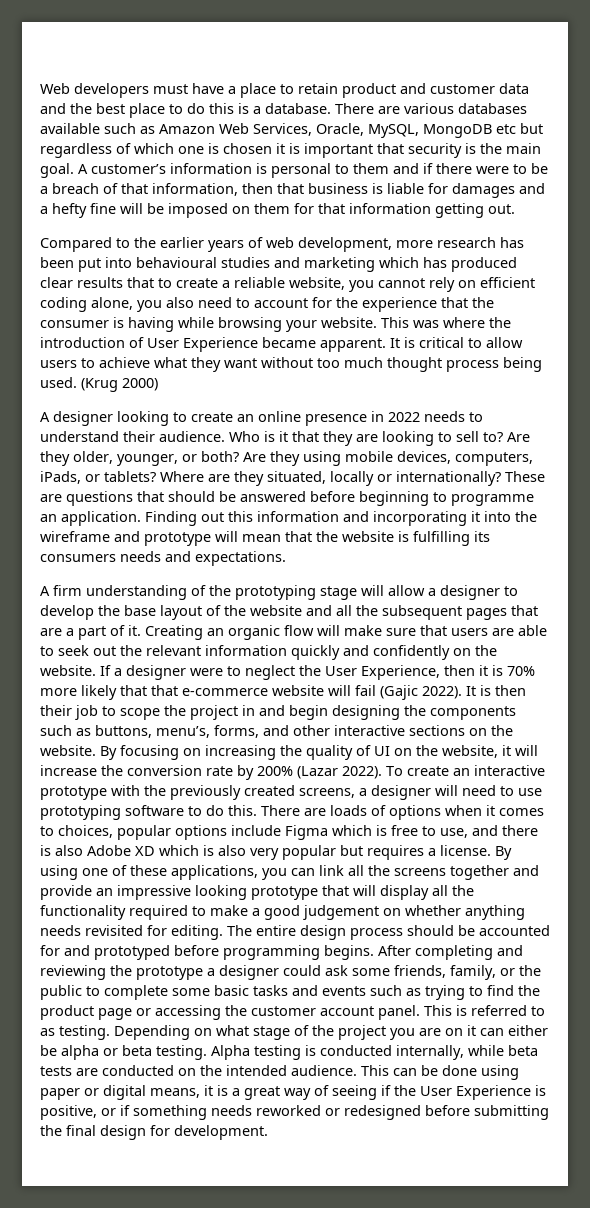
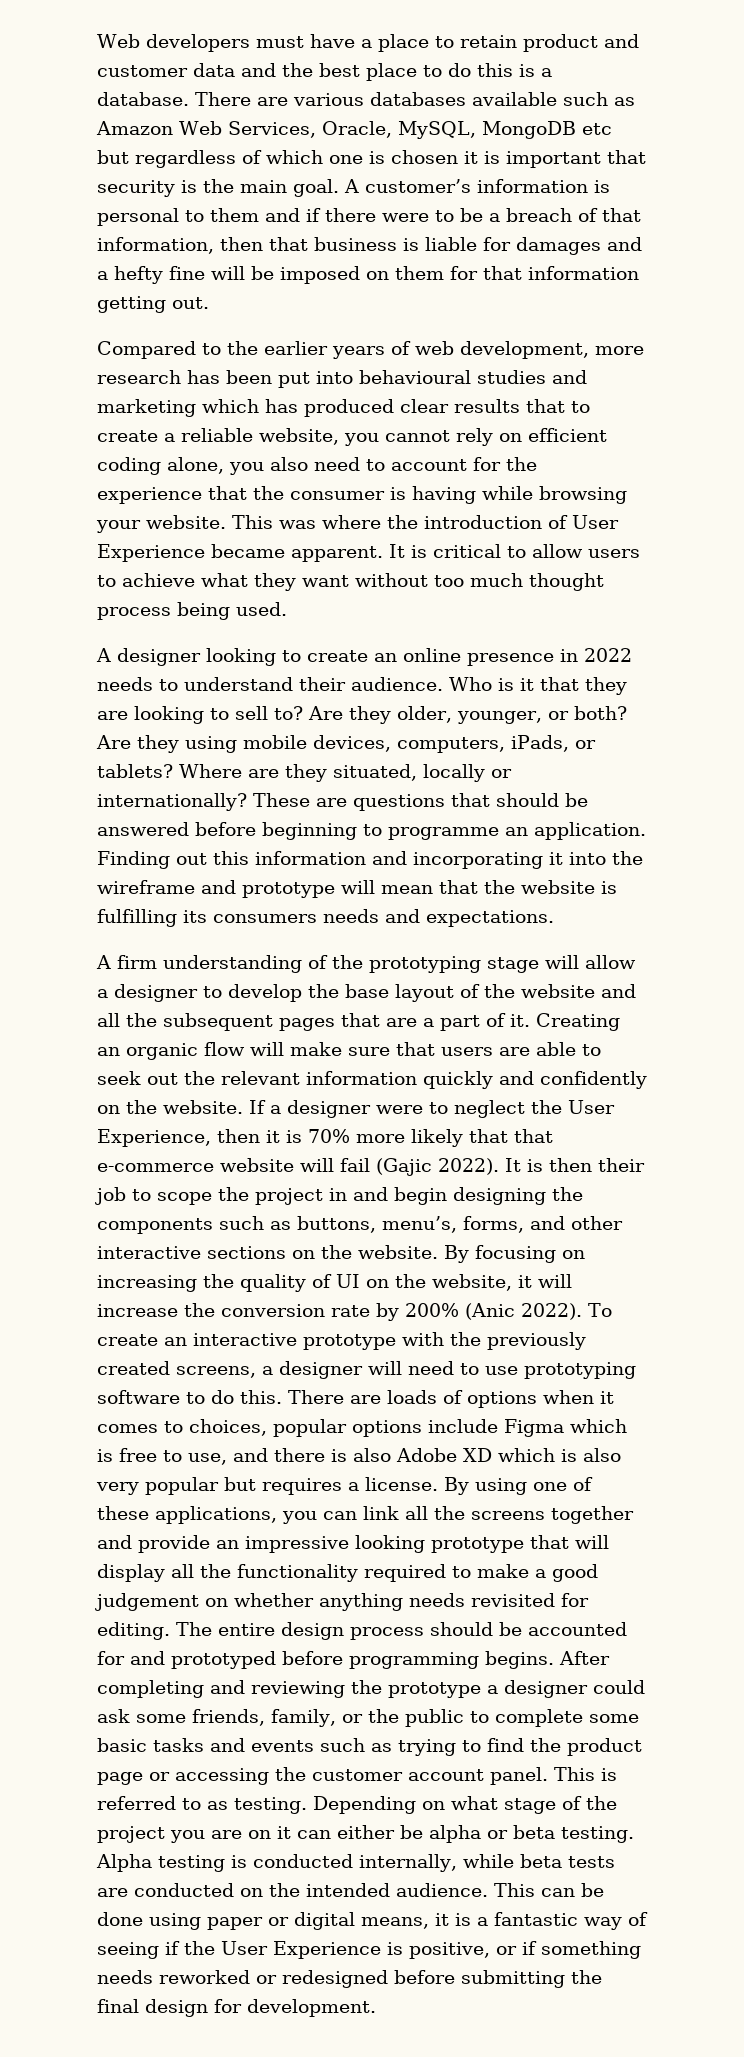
[81,378,158,392] (Krug 2000) -> (287, 609) none
[297,766,338,779] (Lazar -> [465,1303,515,1320] (Anic
[244,1086,280,1100] great -> [494,1912,578,1926] fantastic

